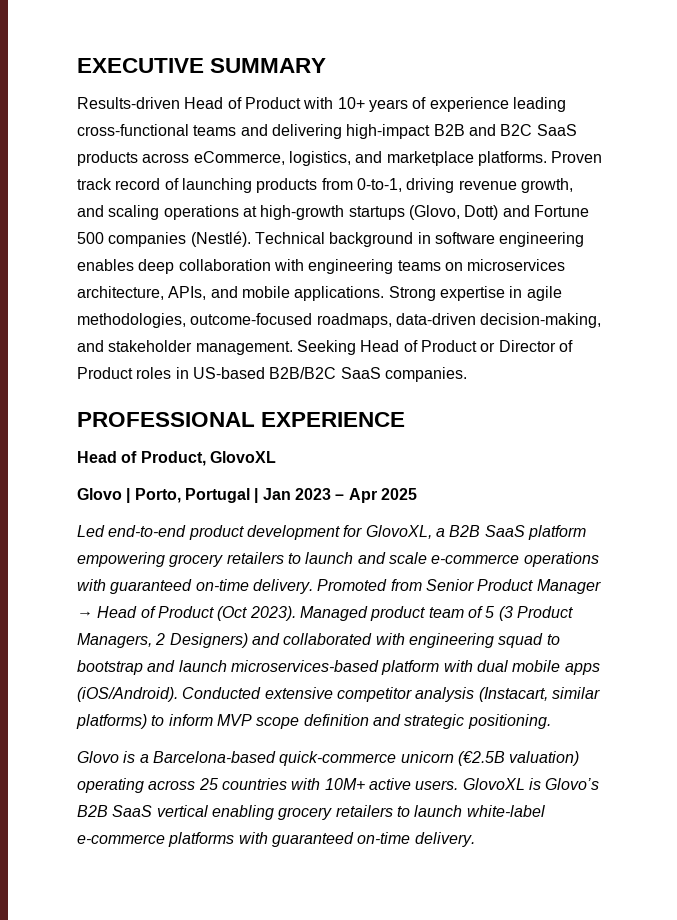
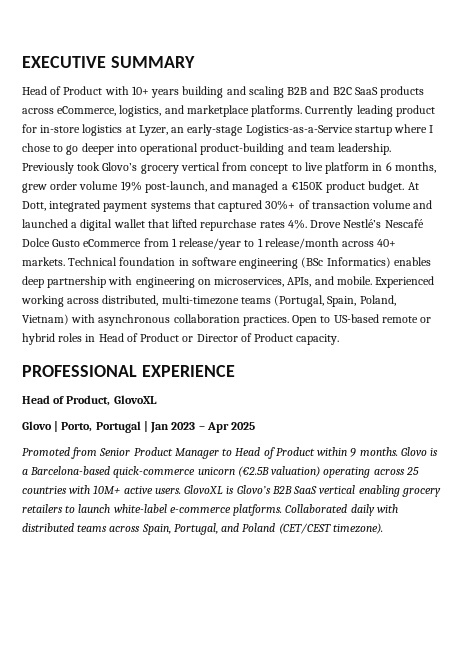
[77,97,180,109] Results-driven -> (195, 62) none
[412,97,566,112] [77,124,431,139] of experience leading cross-functional teams and delivering high-impact -> [182,86,284,98] building and scaling
[551,151,603,163] [77,178,573,193] [77,205,589,220] [77,231,414,247] Proven track record of launching products from 0-to-1, driving revenue growth, and scaling operations at high-growth startups (Glovo, Dott) and Fortune 500 companies (Nestlé). Technical background -> [305,105,435,117] [22,124,434,136] [22,143,392,155] [22,162,436,174] [22,181,419,193] [22,200,433,212] [22,219,424,231] [22,238,397,250] [22,257,176,266] Currently leading product for in-store logistics at Lyzer, an early-stage Logistics-as-a-Service startup where I chose to go deeper into operational product-building and team leadership. Previously took Glovo’s grocery vertical from concept to live platform in 6 months, grew order volume 19% post-launch, and managed a €150K product budget. At Dott, integrated payment systems that captured 30%+ of transaction volume and launched a digital wallet that lifted repurchase rates 4%. Drove Nestlé’s Nescafé Dolce Gusto eCommerce from 1 release/year to 1 release/month across 40+ markets. Technical foundation
(585, 239) none -> [301,257,391,268] (BSc Informatics)
[178,259,566,274] [77,286,562,301] [77,313,602,328] [77,340,356,355] collaboration with engineering teams on microservices architecture, APIs, and mobile applications. Strong expertise in agile methodologies, outcome-focused roadmaps, data-driven decision-making, and stakeholder management. Seeking -> [47,276,435,288] [21,295,396,307] [22,314,432,326] [22,333,96,345] partnership with engineering on microservices, APIs, and mobile. Experienced working across distributed, multi-timezone teams (Portugal, Spain, Poland, Vietnam) with asynchronous collaboration practices. Open to US-based remote or hybrid roles in
[136,367,467,382] roles in US-based B2B/B2C SaaS companies. -> [296,334,340,345] capacity.
[77,525,586,540] [77,552,599,567] [77,579,313,594] Led end-to-end product development for GlovoXL, a B2B SaaS platform empowering grocery retailers to launch and scale e-commerce operations with guaranteed on-time delivery. -> (256, 426) none
[77,606,573,621] [77,633,560,648] [77,660,600,675] [77,687,600,702] [76,714,551,729] → Head of Product (Oct 2023). Managed product team of 5 (3 Product Managers, 2 Designers) and collaborated with engineering squad to bootstrap and launch microservices-based platform with dual mobile apps (iOS/Android). Conducted extensive competitor analysis (Instacart, similar platforms) to inform MVP scope definition and strategic positioning. // -> [222,447,398,459] to Head of Product within 9 months.
[168,832,475,847] platforms with guaranteed on-time delivery. -> [233,504,398,516] [22,523,383,535] platforms. Collaborated daily with distributed teams across Spain, Portugal, and Poland (CET/CEST timezone).

